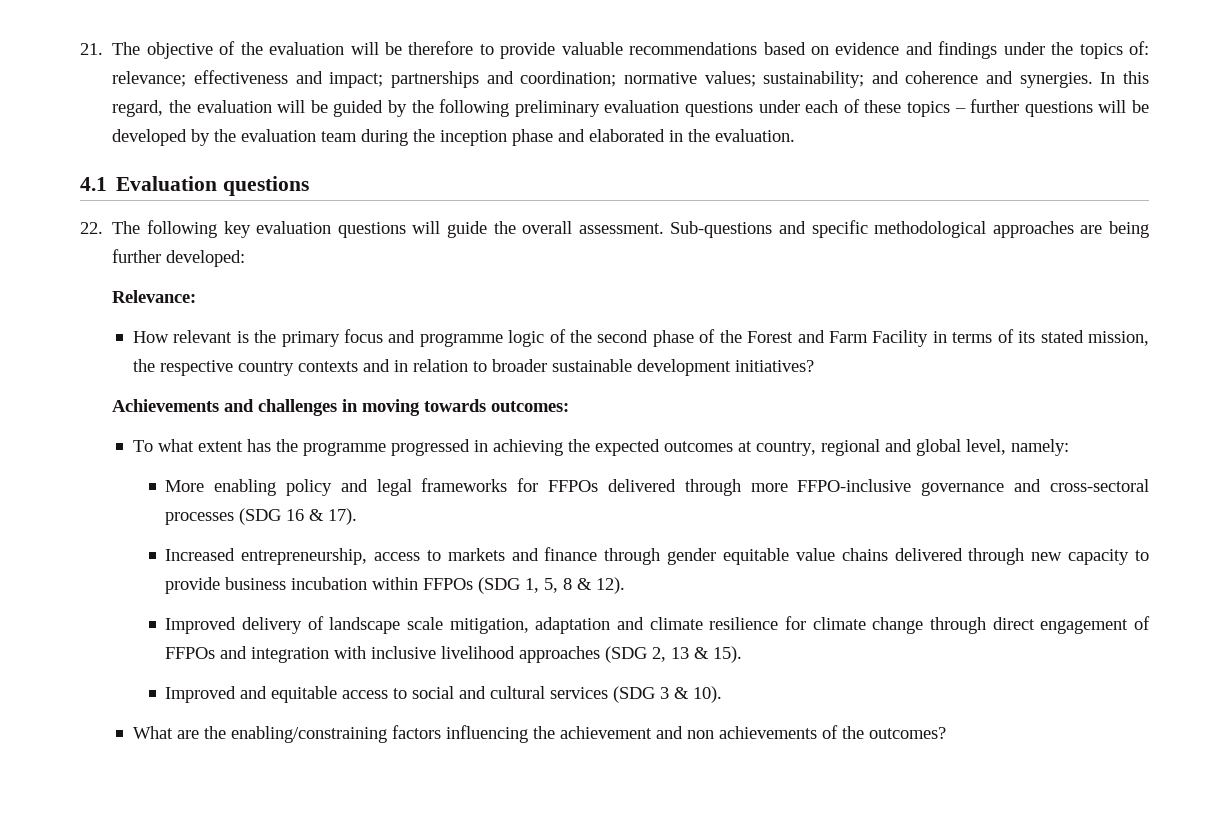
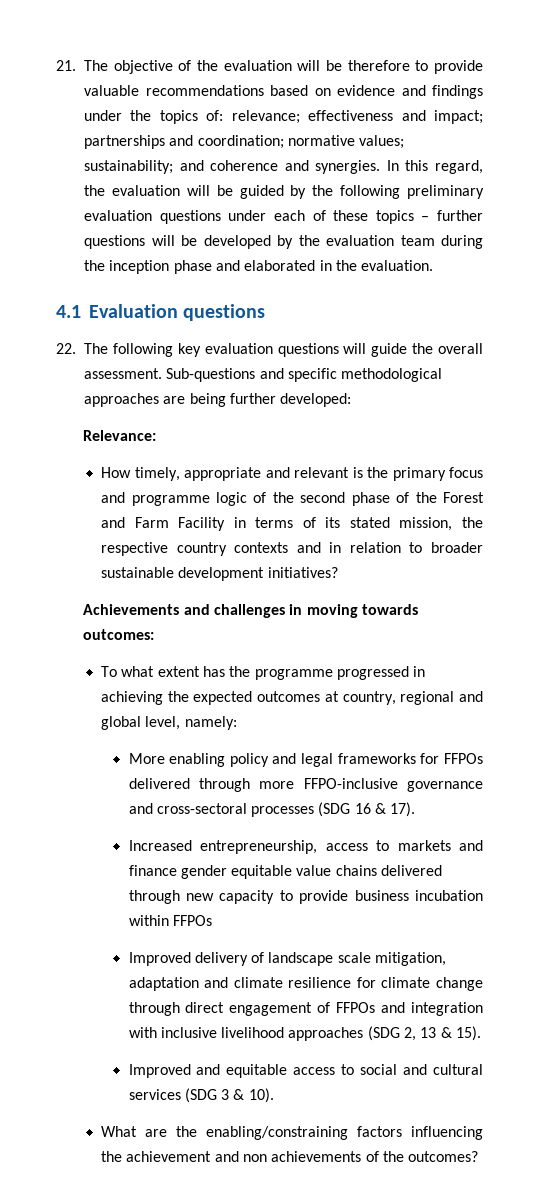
(169, 337) none -> [134,467,290,481] timely, appropriate and
[604,548,661,565] through -> (177, 870) none
[478,577,626,594] (SDG 1, 5, 8 & 12). -> (212, 920) none

